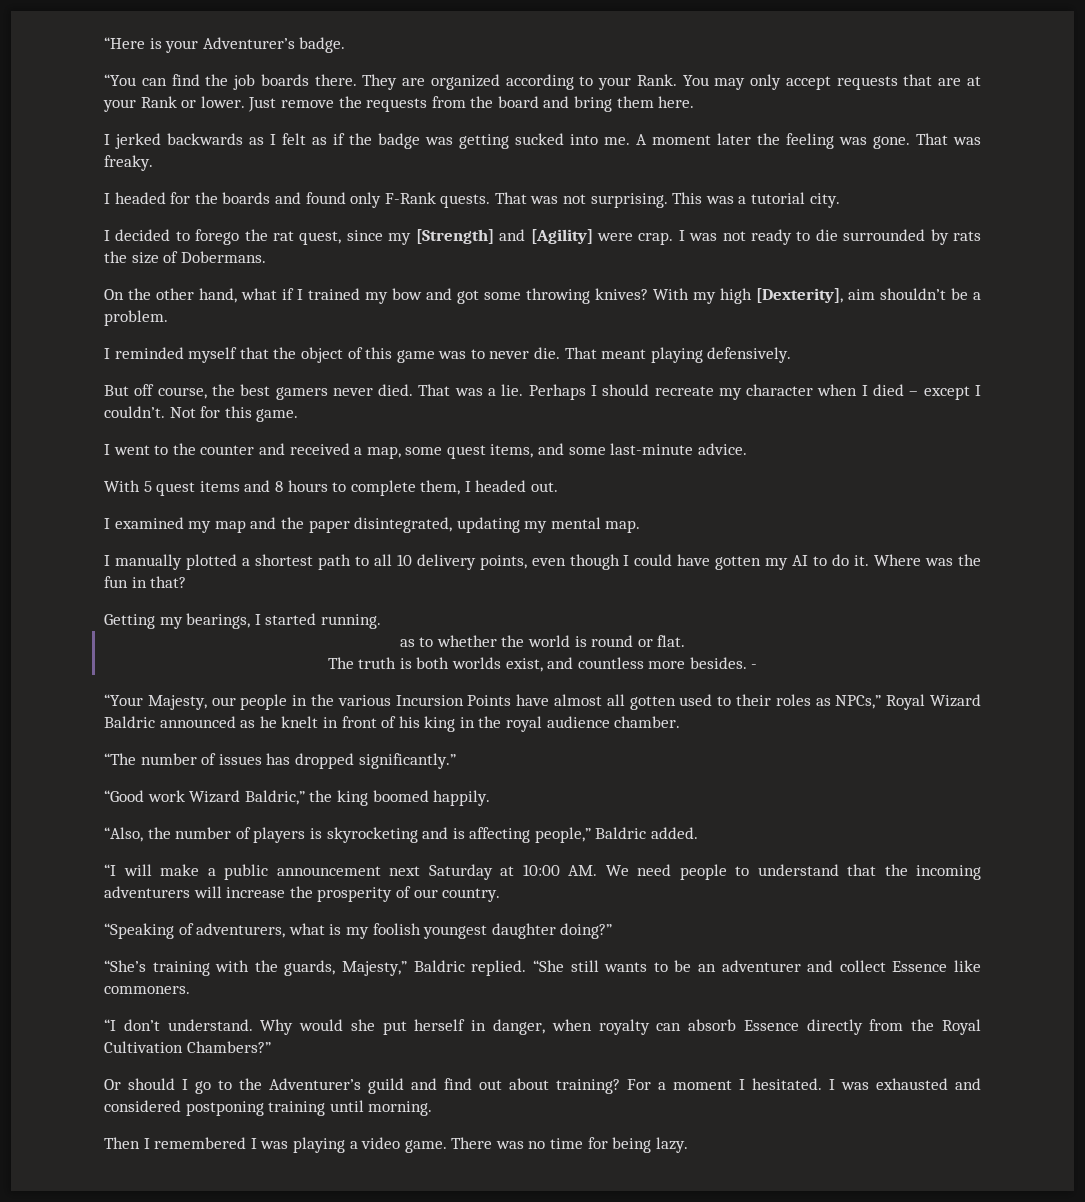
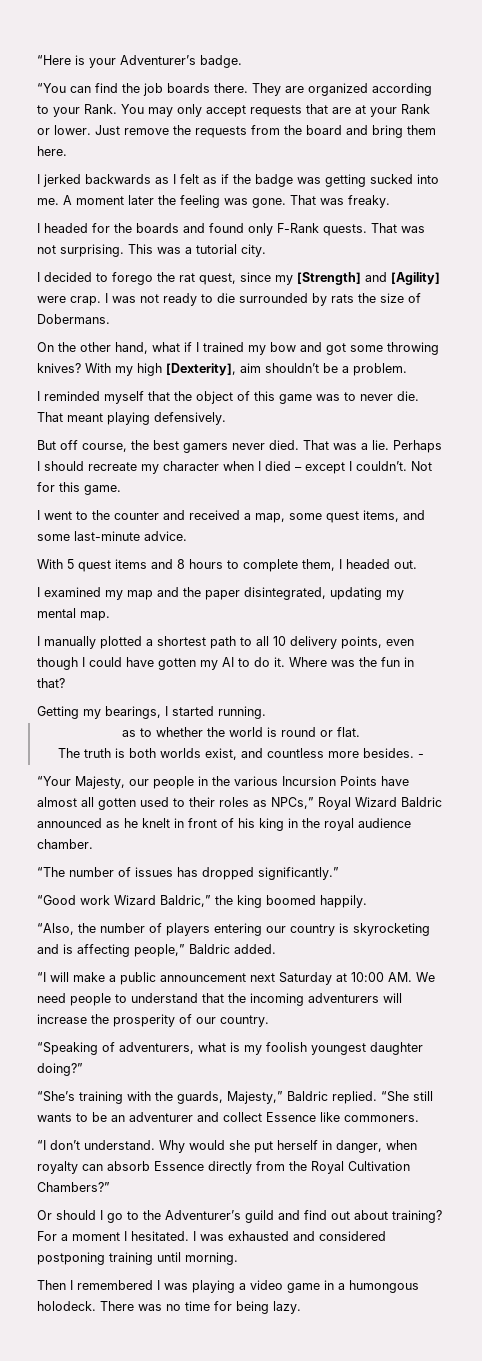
(306, 835) none -> [214,923,335,936] entering our country
[404,1140,447,1153] game. -> [287,1280,419,1293] [37,1301,96,1311] game in a humongous holodeck.

